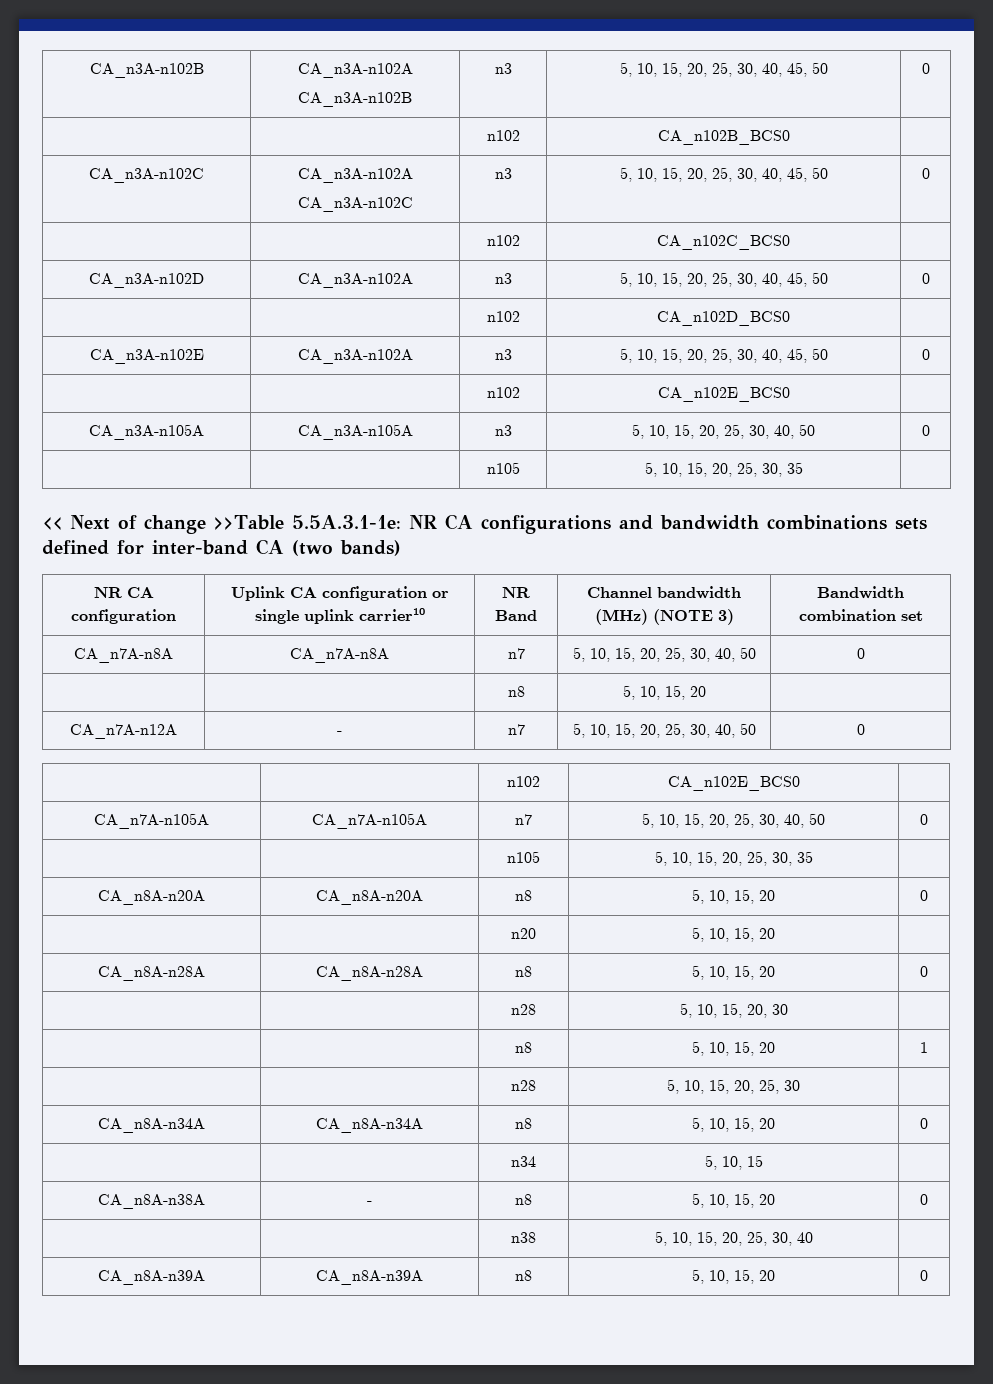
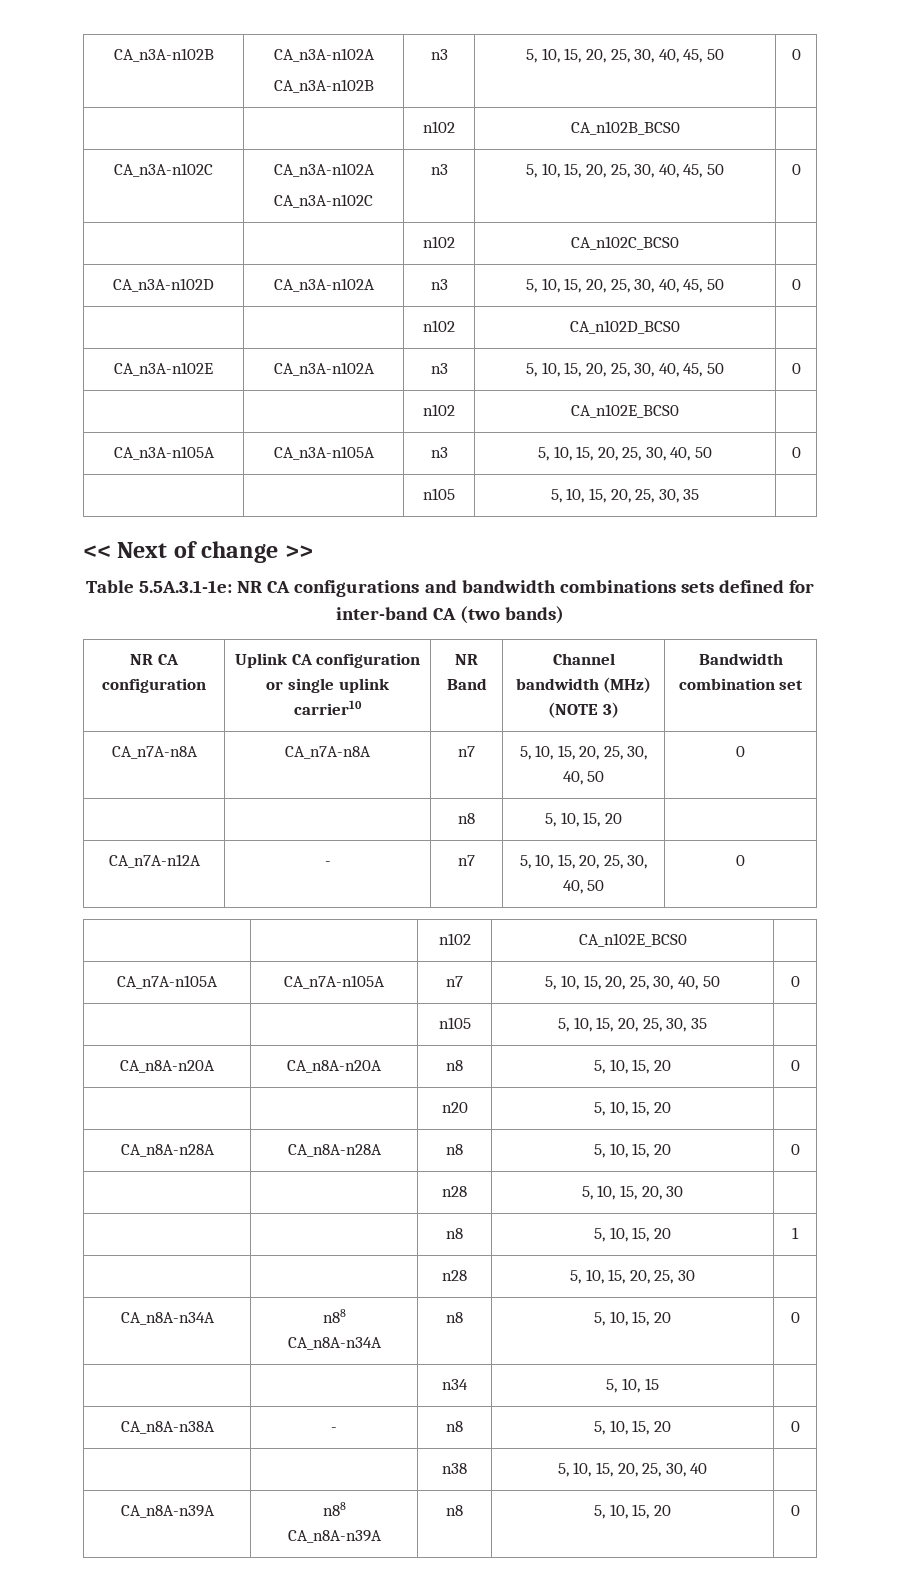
[214,515,284,530] >>Table -> [284,545,313,558] [85,580,134,593] >> // Table
(205, 1125) none -> [322,1309,346,1323] n88 //
(205, 1277) none -> [322,1502,346,1516] n88 //

